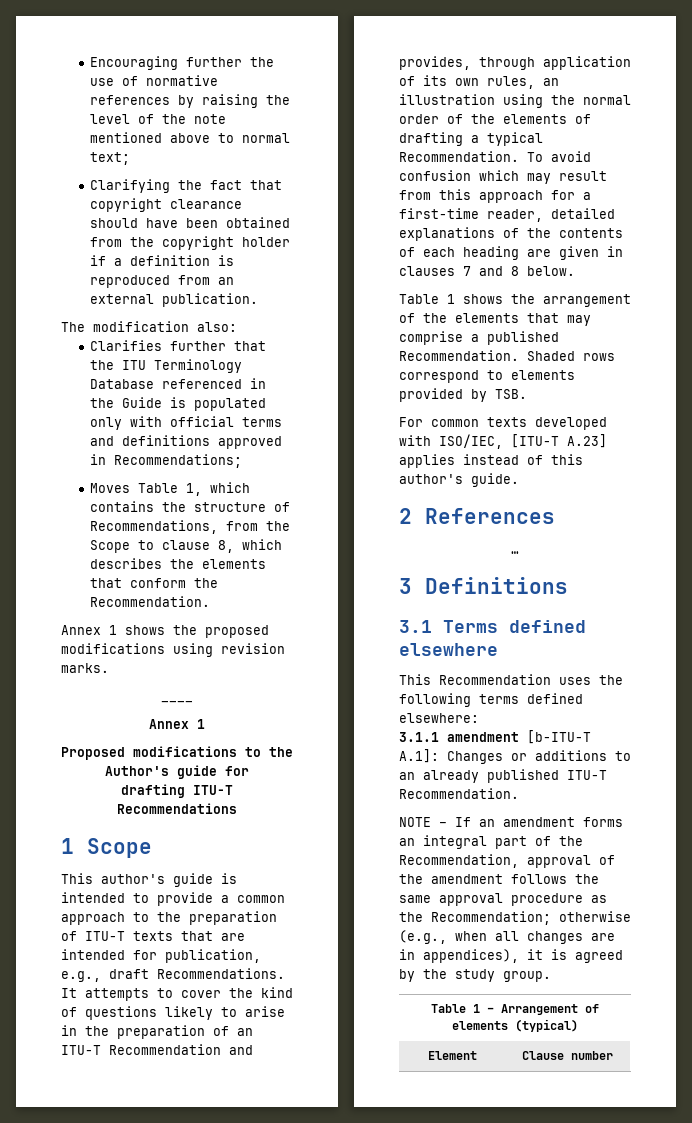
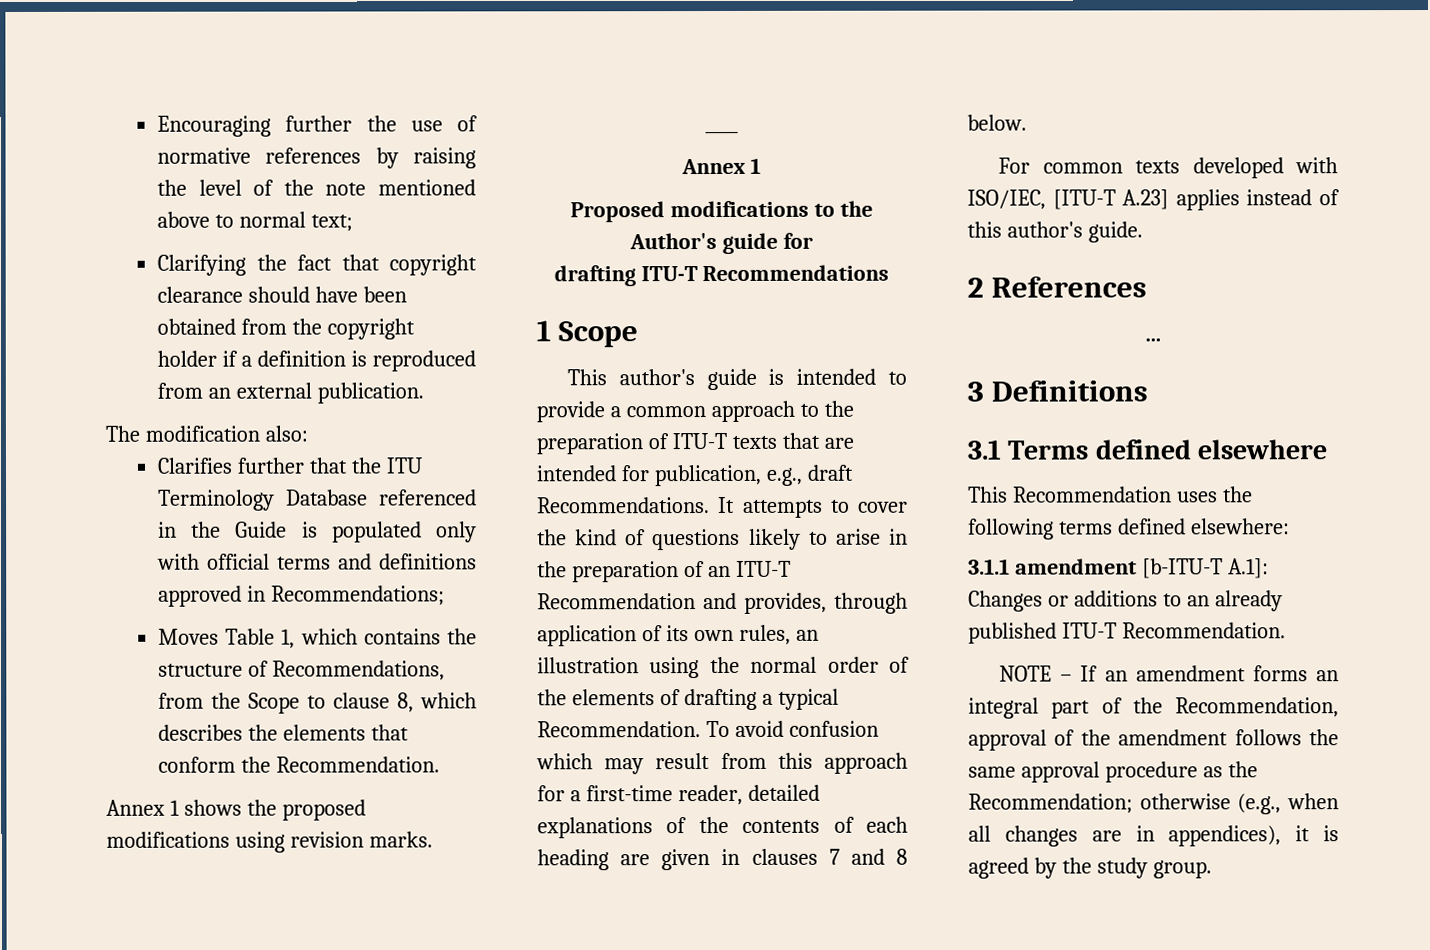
[399,294,631,307] [399,313,591,326] [399,331,559,345] [399,350,615,361] [399,370,575,383] [399,388,527,402] // Table 1 shows the arrangement of the elements that may comprise a published Recommendation. Shaded rows correspond to elements provided by TSB. -> (1027, 122) none
[431,1004,599,1015] [452,1019,578,1032] [427,1051,477,1060] [522,1051,613,1060] // Table 1 – Arrangement of elements (typical) // Element | Clause number -> (1212, 869) none

